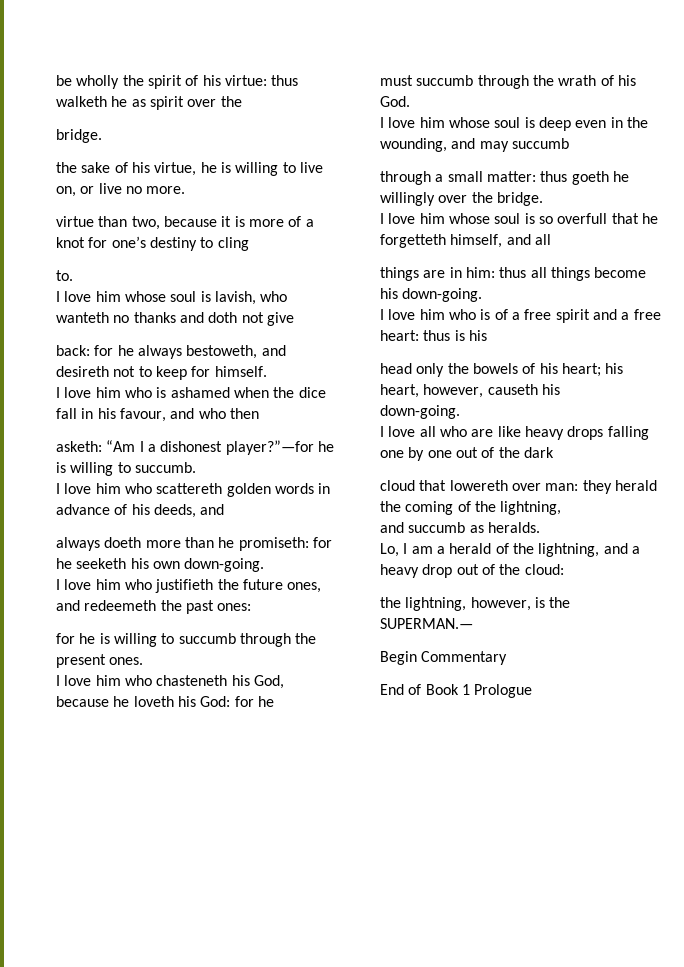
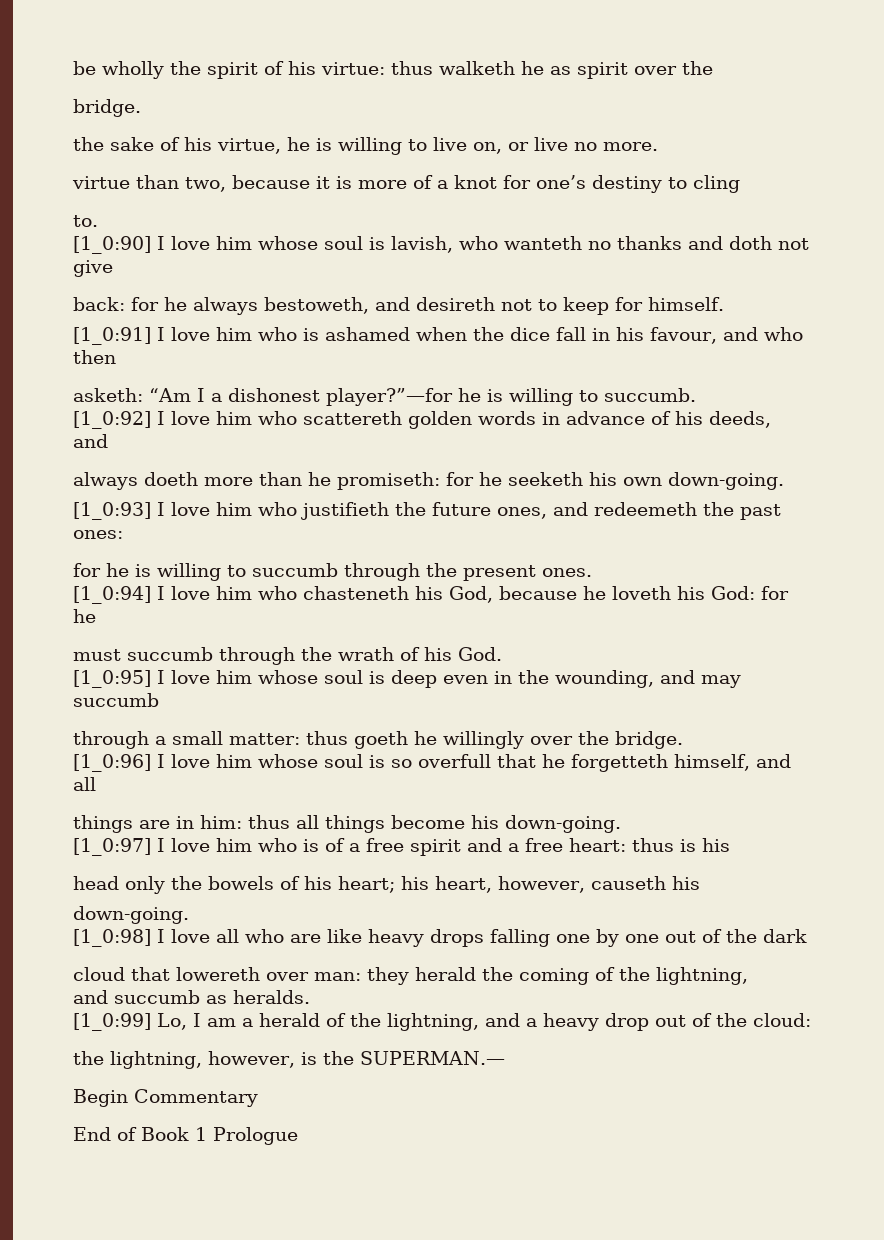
(73, 275) none -> [73,236,151,254] [1_0:90]
(267, 371) none -> [73,327,151,345] [1_0:91]
(196, 467) none -> [73,411,151,429] [1_0:92]
(265, 565) none -> [73,502,151,520] [1_0:93]
(144, 661) none -> [73,586,151,604] [1_0:94]
(410, 101) none -> [73,670,151,688] [1_0:95]
(543, 199) none -> [73,754,151,772] [1_0:96]
(483, 295) none -> [73,838,151,856] [1_0:97]
(460, 412) none -> [73,929,151,947] [1_0:98]
(540, 527) none -> [73,1013,151,1031] [1_0:99]

